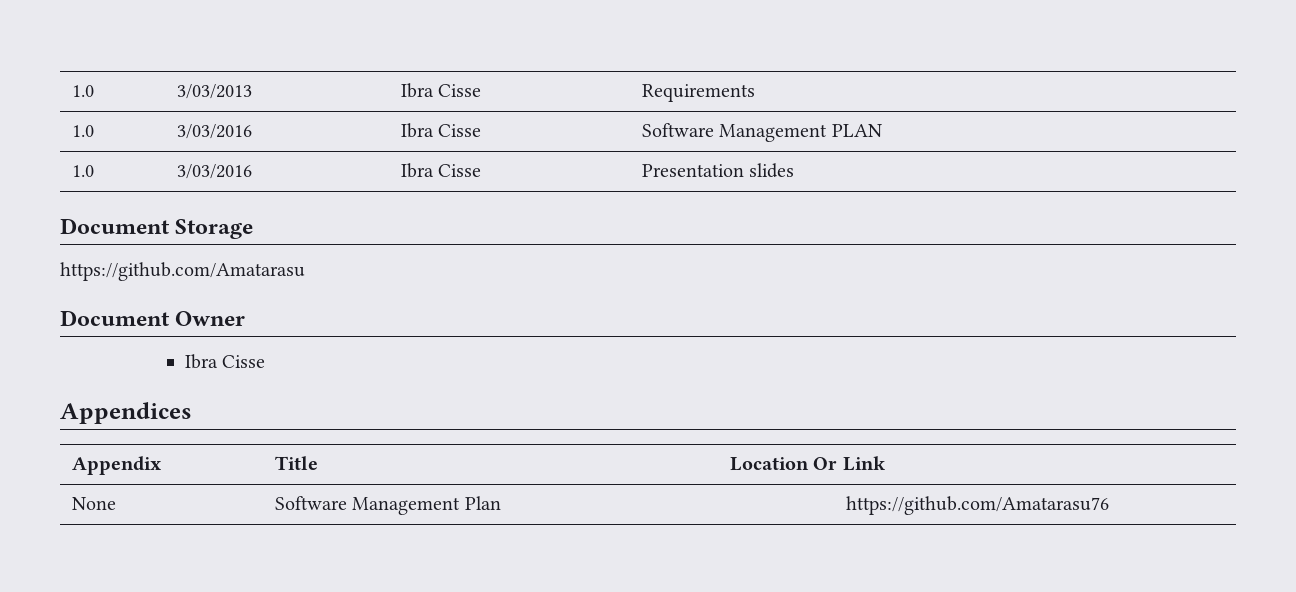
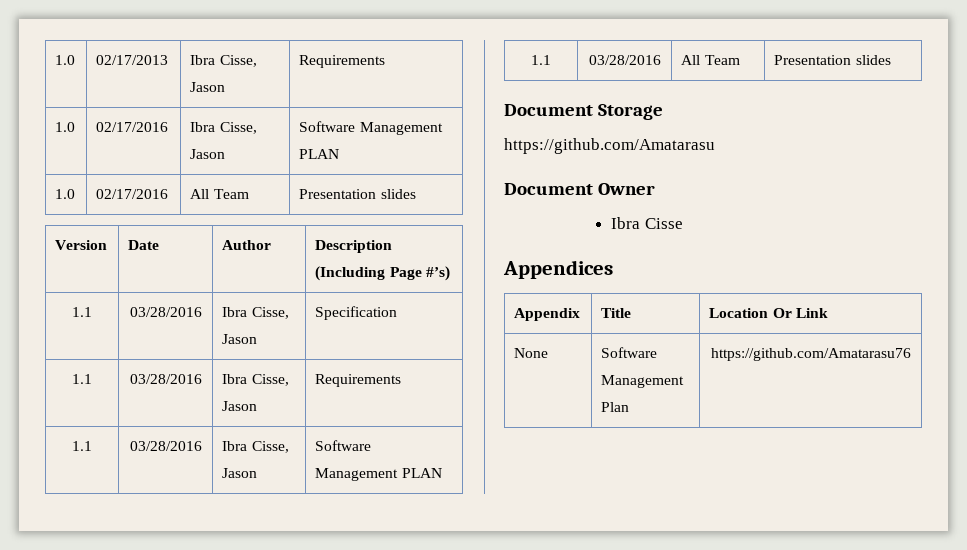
[71,85,94,97] [176,84,252,99] [400,83,482,98] 1.0 | 3/03/2013 | Ibra Cisse -> [55,55,76,65] [96,55,169,65] [190,55,257,67] [190,82,226,92] 1.0 | 02/17/2013 | Ibra Cisse, Jason
[176,124,252,139] [400,123,482,138] 3/03/2016 | Ibra Cisse -> [96,122,169,132] [190,122,257,134] [190,149,226,159] 02/17/2016 | Ibra Cisse, Jason
[176,164,252,179] [400,163,482,178] 3/03/2016 | Ibra Cisse -> [96,189,169,199] [190,189,249,199] [299,189,416,199] [55,240,108,250] [128,240,160,250] [222,240,272,250] [315,240,393,253] [315,266,450,281] [72,307,92,317] [129,307,202,317] [222,307,289,319] [222,334,258,344] [315,306,398,320] [72,374,92,384] [129,374,202,384] [222,374,289,386] [222,401,258,411] [315,374,402,387] [72,441,92,451] [129,441,202,451] [222,441,289,453] [222,468,258,478] [315,440,372,451] [315,468,442,481] [531,55,551,65] [588,55,661,65] [681,55,740,65] 02/17/2016 | All Team | Presentation slides // Version | Date | Author | Description (Including Page #’s) // 1.1 | 03/28/2016 | Ibra Cisse, Jason | Specification // 1.1 | 03/28/2016 | Ibra Cisse, Jason | Requirements // 1.1 | 03/28/2016 | Ibra Cisse, Jason | Software Management PLAN // 1.1 | 03/28/2016 | All Team

